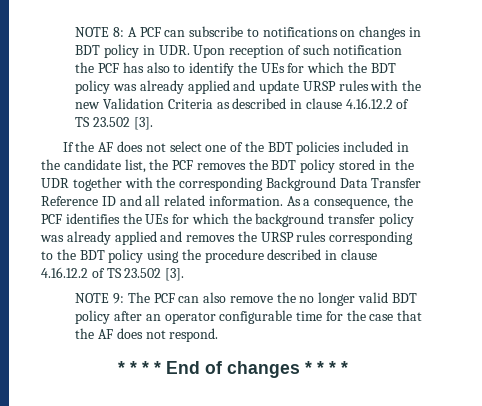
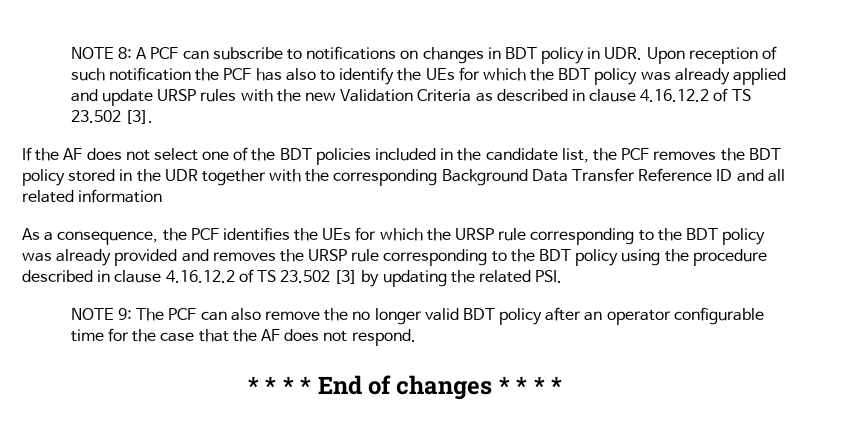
[208,196,283,206] information. -> [78,189,163,203] information //
[255,213,415,227] [40,231,157,245] background transfer policy was already applied -> [455,228,766,245] [22,249,178,266] URSP rule corresponding to the BDT policy was already provided
[296,231,327,242] rules -> [351,249,380,262] rule
[165,268,185,281] [3]. -> [334,270,563,287] [3] by updating the related PSI.

